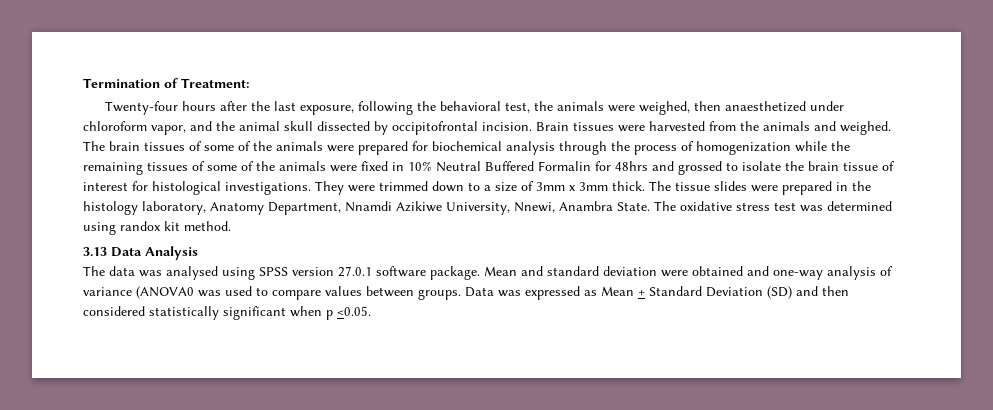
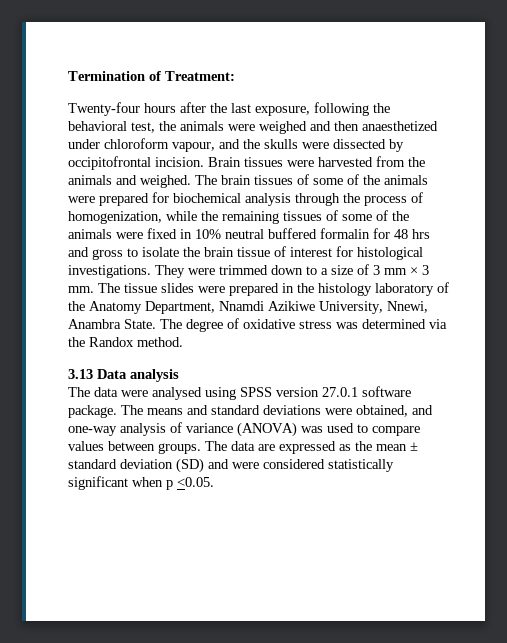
[638,101,690,115] weighed, -> [259,121,331,134] weighed and
[151,125,186,135] vapor, -> [172,142,215,152] vapour,
[239,121,313,131] animal skull -> [264,139,329,149] skulls were
[696,141,791,155] homogenization -> [68,211,162,224] homogenization,
[436,161,722,175] Neutral Buffered Formalin for 48hrs and grossed -> [225,228,430,239] [68,247,123,260] neutral buffered formalin for 48 hrs and gross
[536,181,645,191] 3mm x 3mm thick. -> [373,265,429,275] [68,286,94,293] 3 mm × 3 mm.
[142,201,206,215] laboratory, -> [375,282,449,296] [68,301,85,311] laboratory of the
(676, 206) none -> [186,318,239,332] degree of
[774,202,796,211] test -> (332, 324) none
[83,221,180,235] using randox kit -> [429,319,447,329] [68,337,134,347] via the Randox
[145,246,198,260] [83,266,162,277] Analysis // The data was -> [130,369,179,382] [68,387,148,397] analysis // The data were
[484,266,743,277] Mean and standard deviation were obtained -> [121,405,408,417] The means and standard deviations were obtained,
[136,286,194,299] (ANOVA0 -> [237,422,297,437] (ANOVA)
[465,286,763,300] Data was expressed as Mean + Standard Deviation -> [205,441,418,454] [68,459,173,469] The data are expressed as the mean ± standard deviation
[822,286,849,296] then -> [232,462,259,469] were

